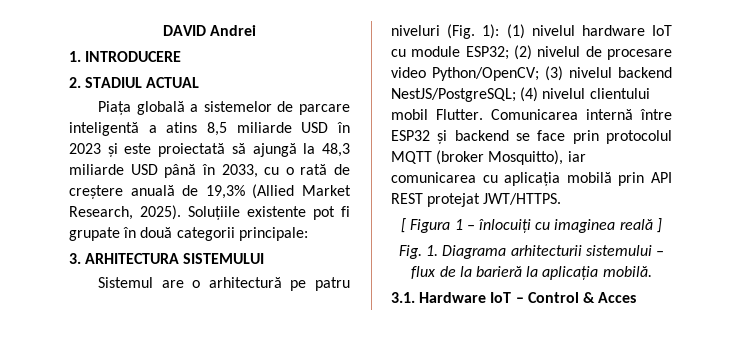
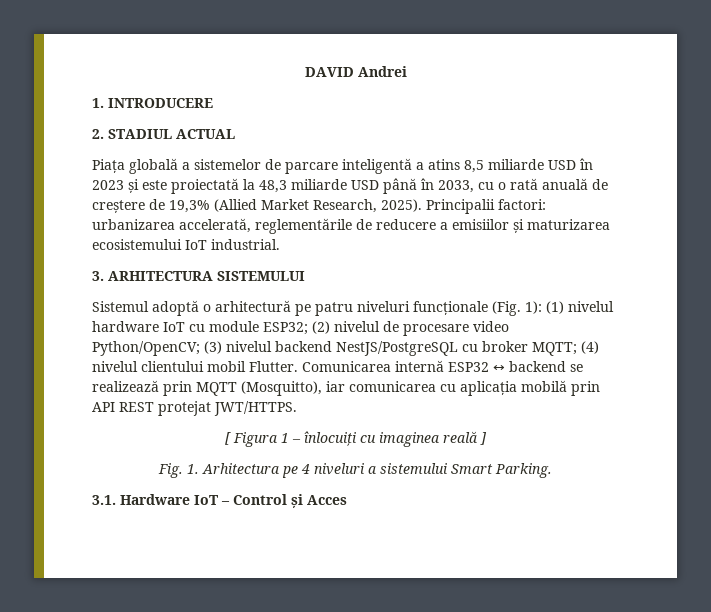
[231,143,297,157] să ajungă -> (239, 186) none
(328, 169) none -> [542,178,588,190] anuală
[130,185,175,196] anuală -> (145, 206) none
[188,206,350,220] [69,227,308,241] Soluțiile existente pot fi grupate în două categorii principale: -> [426,199,546,214] [92,218,610,234] [92,239,280,250] Principalii factori: urbanizarea accelerată, reglementările de reducere a emisiilor și maturizarea ecosistemului IoT industrial.
[161,280,184,288] are -> [152,300,199,316] adoptă
(440, 30) none -> [413,301,488,315] funcționale
[391,88,516,102] NestJS/PostgreSQL; -> [336,341,577,356] NestJS/PostgreSQL cu broker MQTT;
[640,109,672,120] [391,130,672,144] [391,150,564,165] între ESP32 și backend se face prin protocolul MQTT (broker Mosquitto), -> [448,361,583,372] [92,380,322,396] ESP32 ↔ backend se realizează prin MQTT (Mosquitto),
[442,245,664,259] [411,266,652,280] Diagrama arhitecturii sistemului – flux de la barieră la aplicația mobilă. -> [202,463,552,478] Arhitectura pe 4 niveluri a sistemului Smart Parking.
[582,292,595,303] & -> [291,494,303,508] și

